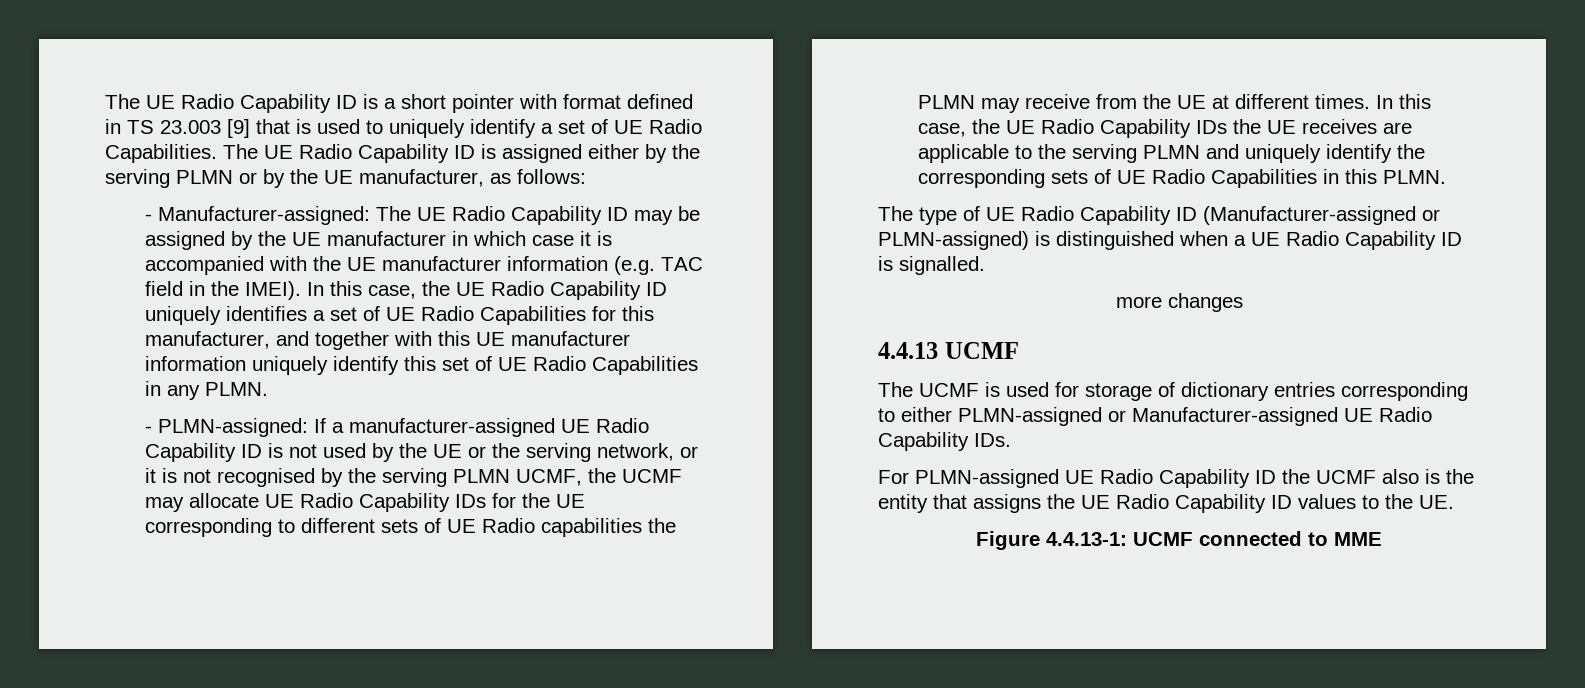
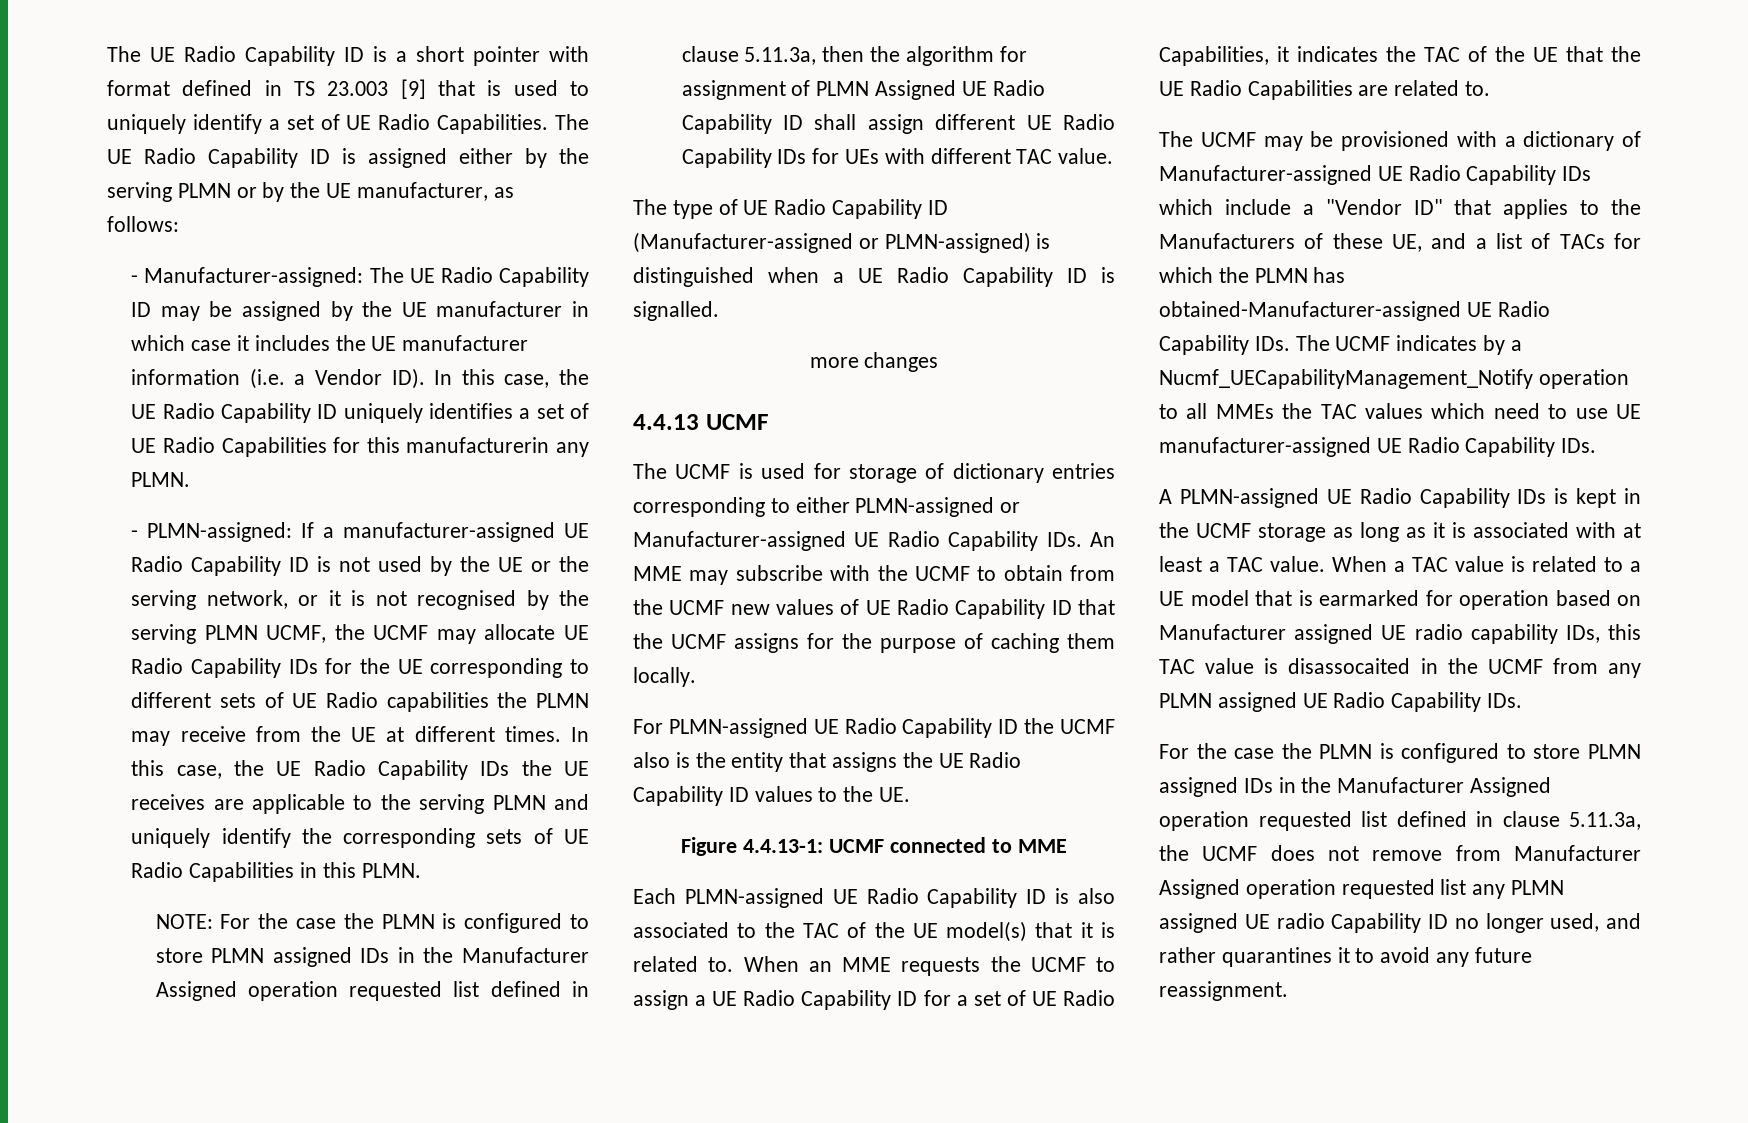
[597,231,613,246] [145,256,308,275] is accompanied with -> [254,335,330,351] includes
[614,256,704,275] [145,281,302,300] (e.g. TAC field in the IMEI). -> [249,368,425,389] (i.e. a Vendor ID).
[145,331,631,350] [145,356,699,375] [145,381,162,396] manufacturer, and together with this UE manufacturer information uniquely identify this set of UE Radio Capabilities in -> [406,437,550,453] manufacturerin
(1447, 177) none -> [155,913,590,933] [155,947,589,967] [155,981,589,1001] [681,46,1027,66] [681,80,1045,100] [681,114,1115,134] [681,148,1114,168] // NOTE: For the case the PLMN is configured to store PLMN assigned IDs in the Manufacturer Assigned operation requested list defined in clause 5.11.3a, then the algorithm for assignment of PLMN Assigned UE Radio Capability ID shall assign different UE Radio Capability IDs for UEs with different TAC value.
(1011, 440) none -> [1090,532,1115,547] [633,565,1115,585] [633,599,1115,619] [633,633,1115,653] [633,667,696,687] An MME may subscribe with the UCMF to obtain from the UCMF new values of UE Radio Capability ID that the UCMF assigns for the purpose of caching them locally.
(1382, 539) none -> [633,888,1115,908] [633,921,1115,942] [633,956,1115,976] [633,990,1115,1010] [1159,46,1641,66] [1159,80,1491,100] [1159,131,1641,151] [1159,165,1592,185] [1159,199,1641,219] [1159,233,1641,252] [1159,267,1346,283] [1159,301,1550,321] [1159,335,1522,355] [1159,369,1629,389] [1159,403,1641,419] [1159,437,1597,457] [1159,488,1641,508] [1159,522,1641,542] [1159,556,1641,572] [1159,590,1641,610] [1159,624,1641,644] [1159,658,1641,678] [1159,692,1523,712] [1159,743,1641,763] [1159,777,1552,797] [1159,811,1641,831] [1159,845,1641,861] [1159,879,1565,899] [1159,913,1641,933] [1159,947,1532,967] [1159,981,1288,1001] // Each PLMN-assigned UE Radio Capability ID is also associated to the TAC of the UE model(s) that it is related to. When an MME requests the UCMF to assign a UE Radio Capability ID for a set of UE Radio Capabilities, it indicates the TAC of the UE that the UE Radio Capabilities are related to. // The UCMF may be provisioned with a dictionary of Manufacturer-assigned UE Radio Capability IDs which include a "Vendor ID" that applies to the Manufacturers of these UE, and a list of TACs for which the PLMN has obtained-Manufacturer-assigned UE Radio Capability IDs. The UCMF indicates by a Nucmf_UECapabilityManagement_Notify operation to all MMEs the TAC values which need to use UE manufacturer-assigned UE Radio Capability IDs. // A PLMN-assigned UE Radio Capability IDs is kept in the UCMF storage as long as it is associated with at least a TAC value. When a TAC value is related to a UE model that is earmarked for operation based on Manufacturer assigned UE radio capability IDs, this TAC value is disassocaited in the UCMF from any PLMN assigned UE Radio Capability IDs. // For the case the PLMN is configured to store PLMN assigned IDs in the Manufacturer Assigned operation requested list defined in clause 5.11.3a, the UCMF does not remove from Manufacturer Assigned operation requested list any PLMN assigned UE radio Capability ID no longer used, and rather quarantines it to avoid any future reassignment.

